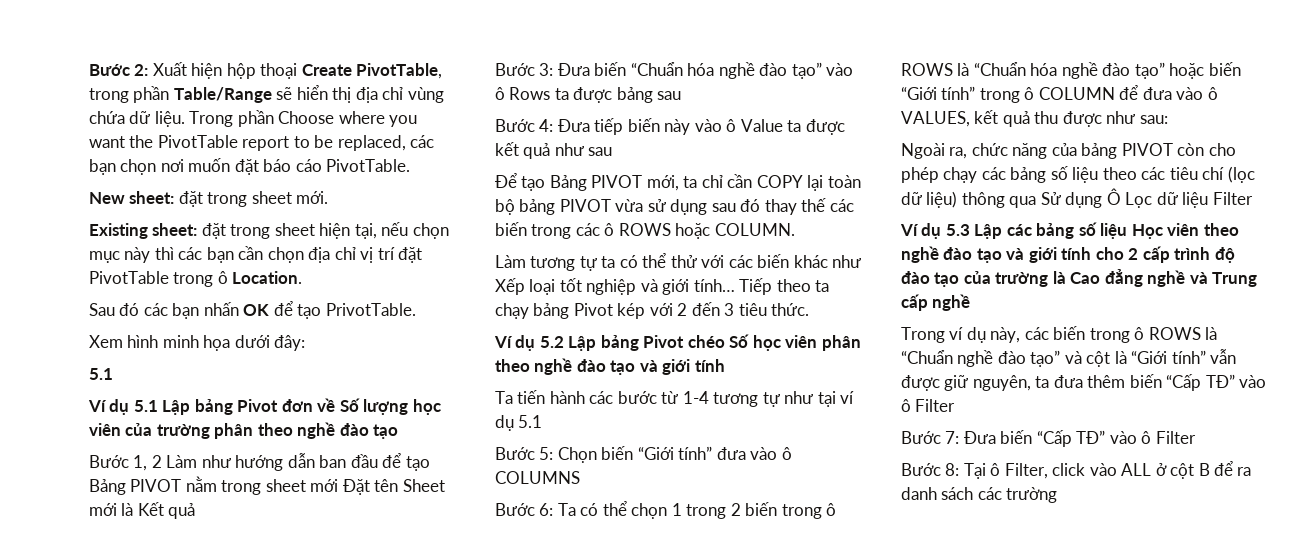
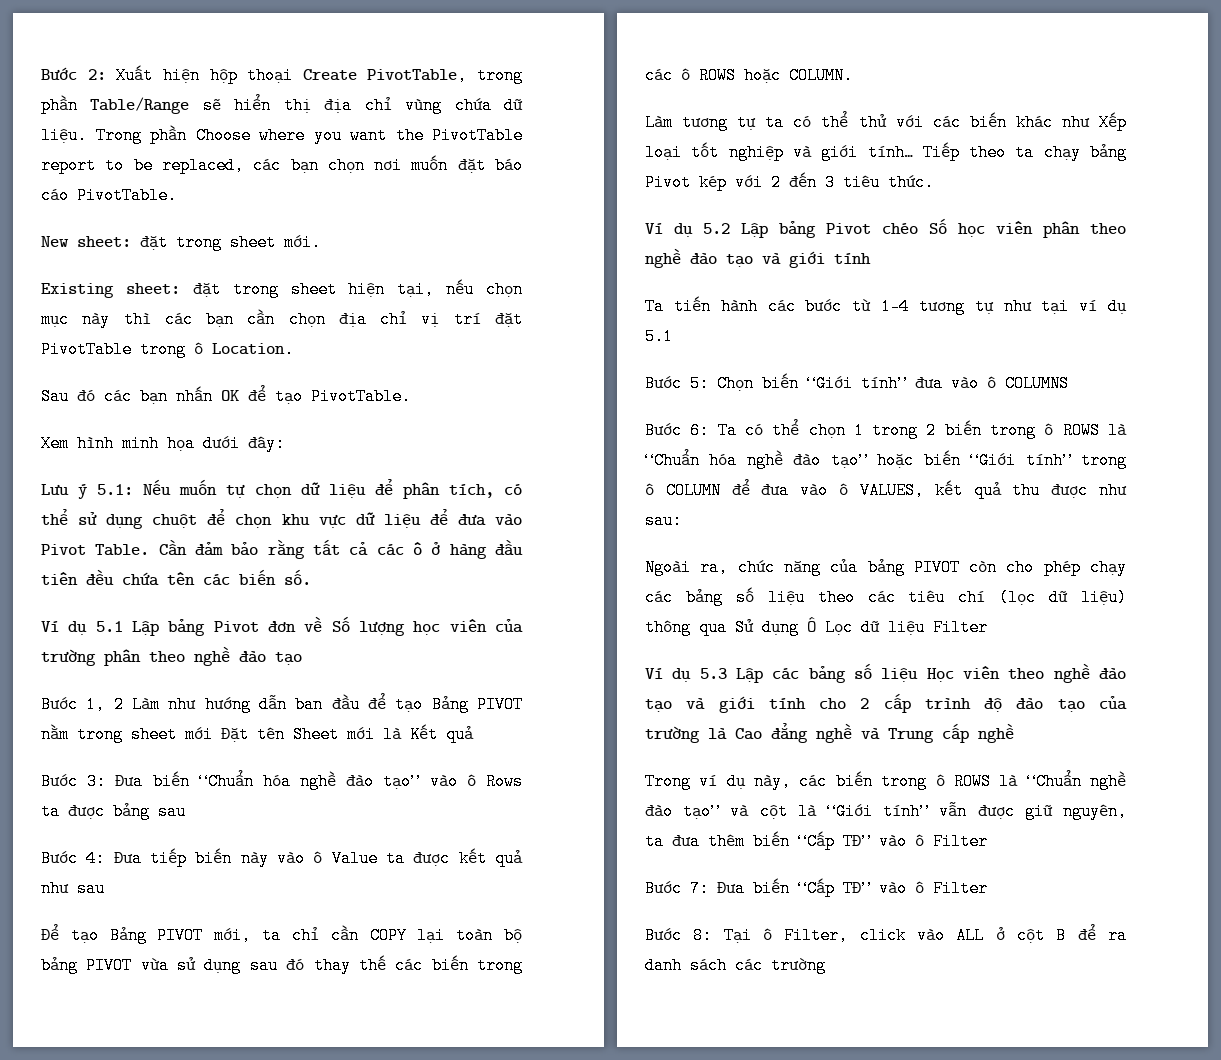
[325,303,416,316] PrivotTable. -> [311,388,411,405] PivotTable.
[89,368,113,380] 5.1 -> [41,479,522,499] [41,509,522,529] [41,539,523,559] [41,569,311,586] Lưu ý 5.1: Nếu muốn tự chọn dữ liệu để phân tích, có thể sử dụng chuột để chọn khu vực dữ liệu để đưa vào Pivot Table. Cần đảm bảo rằng tất cả các ô ở hàng đầu tiên đều chứa tên các biến số.

